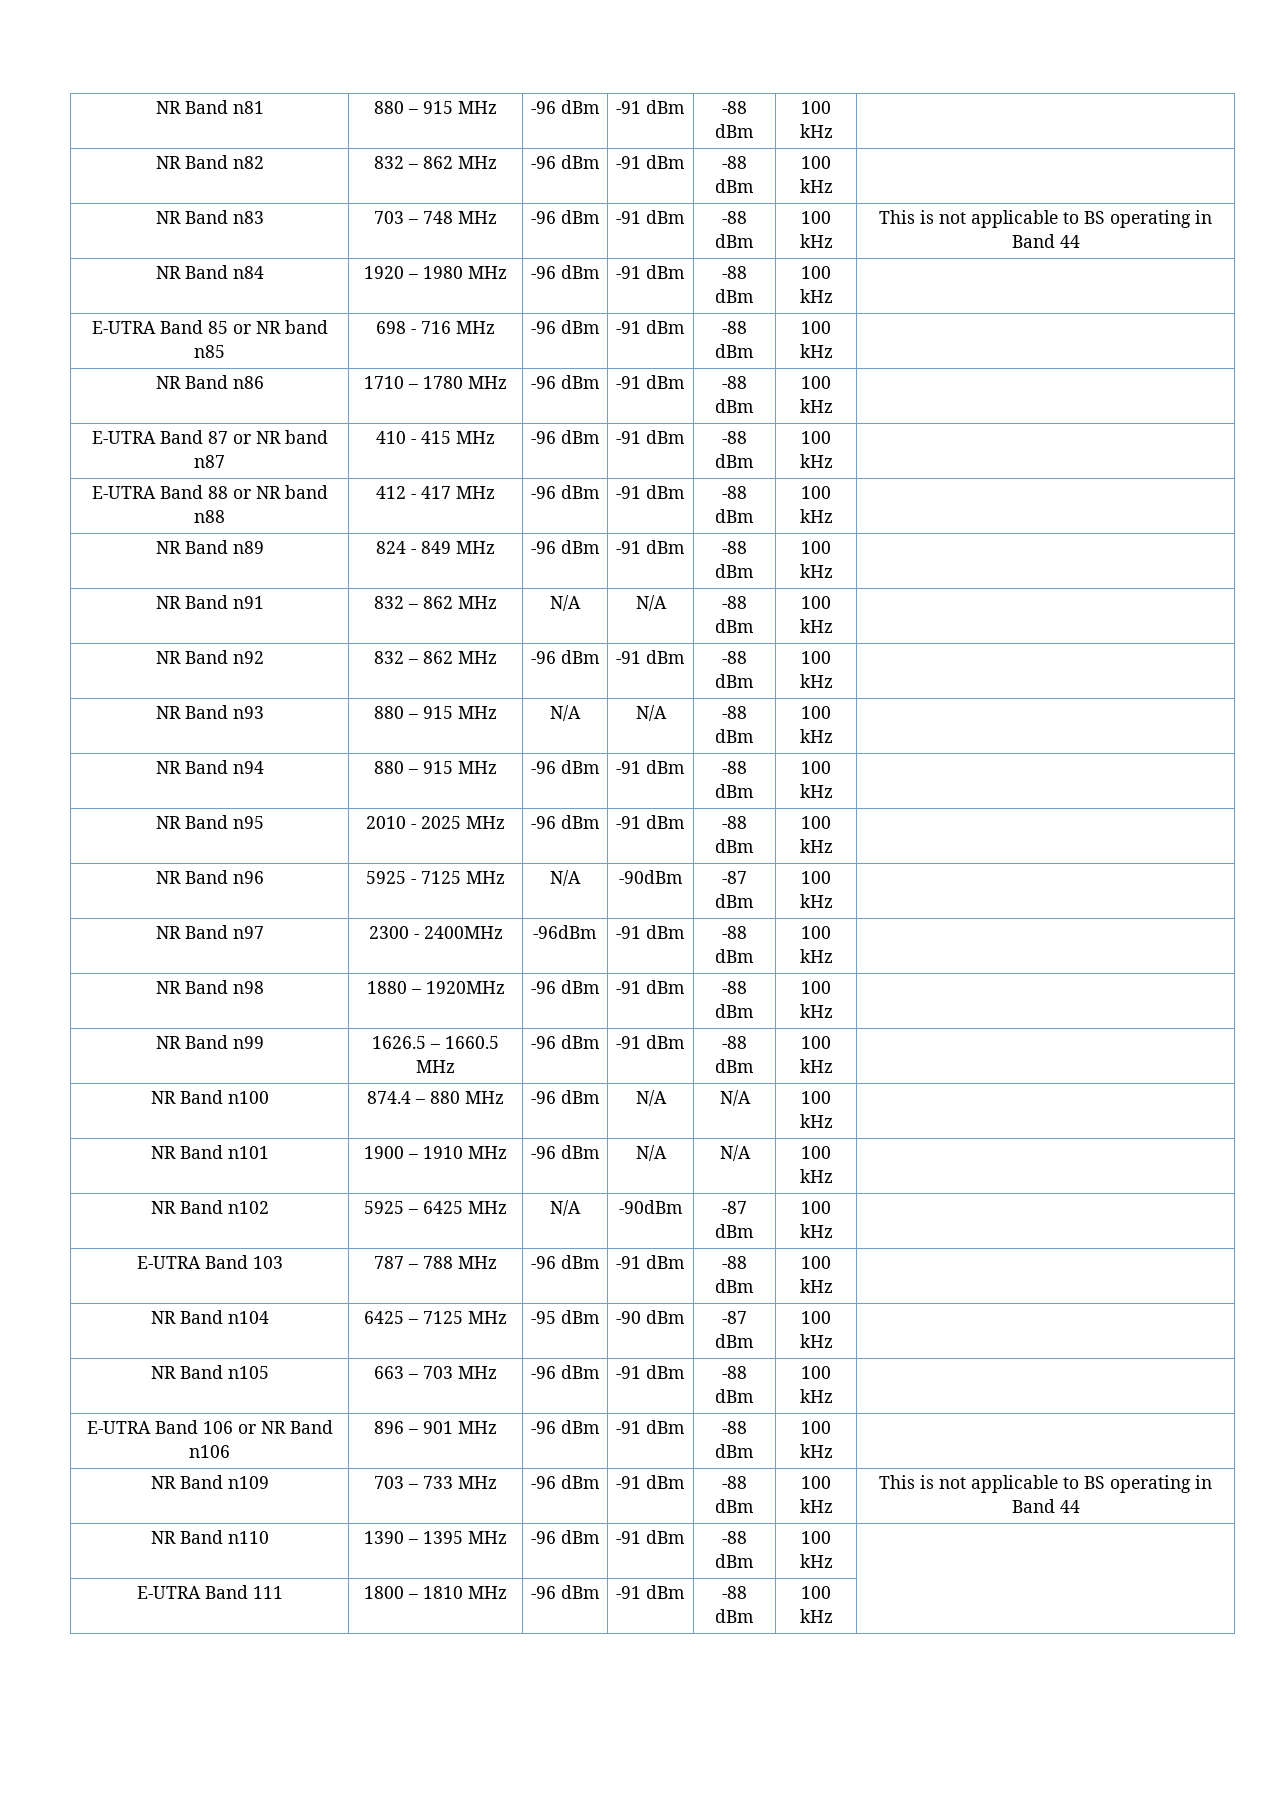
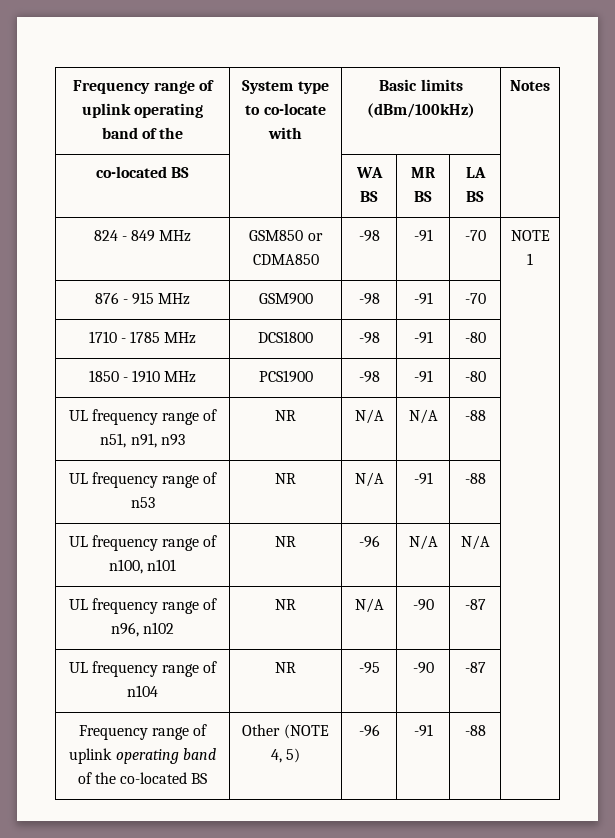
[155,100,264,114] [374,101,497,114] [530,100,600,114] [616,100,685,114] [722,101,747,114] [715,124,754,138] [801,101,831,114] [799,124,833,138] [155,155,264,169] [374,156,497,169] [530,155,600,169] [616,155,685,169] [722,156,747,169] [715,179,754,193] [801,156,831,169] [799,179,833,193] [155,210,264,224] [374,211,497,224] [530,210,600,224] [616,210,685,224] [722,211,747,224] [715,234,754,248] [801,211,831,224] [799,234,833,248] [879,210,1213,228] [1011,234,1080,248] [155,265,264,279] [364,266,507,279] [530,265,600,279] [616,265,685,279] [722,266,747,279] [715,289,754,303] [801,266,831,279] [799,289,833,303] [91,320,328,334] [194,345,225,358] [376,321,495,334] [530,320,600,334] [616,320,685,334] [722,321,747,334] [715,344,754,358] [801,321,831,334] [799,344,833,358] [155,375,264,389] [364,376,507,389] [530,375,600,389] [616,375,685,389] [722,376,747,389] [715,399,754,413] [801,376,831,389] [799,399,833,413] [91,430,328,444] [194,455,225,468] [376,431,495,444] [530,430,600,444] [616,430,685,444] [722,431,747,444] [715,454,754,468] [801,431,831,444] [799,454,833,468] [91,485,328,499] [194,510,225,523] [376,486,495,499] [530,485,600,499] [616,485,685,499] [722,486,747,499] [715,509,754,523] [801,486,831,499] [799,509,833,523] [155,540,264,554] [376,541,495,554] [530,540,600,554] [616,540,685,554] [722,541,747,554] [715,564,754,578] [801,541,831,554] [799,564,833,578] [155,595,264,609] [374,596,497,609] [550,595,581,611] [635,595,667,611] [722,596,747,609] [715,619,754,633] [801,596,831,609] [799,619,833,633] [155,650,264,664] [374,651,497,664] [530,650,600,664] [616,650,685,664] [722,651,747,664] [715,674,754,688] [801,651,831,664] [799,674,833,688] [155,705,264,719] [374,706,497,719] [550,705,581,721] [635,705,667,721] [722,706,747,719] [715,729,754,743] [801,706,831,719] [799,729,833,743] [155,760,264,774] [374,761,497,774] [530,760,600,774] [616,760,685,774] [722,761,747,774] [715,784,754,798] [801,761,831,774] [799,784,833,798] [155,815,264,829] [366,816,505,829] [530,815,600,829] [616,815,685,829] [722,816,747,829] [715,839,754,853] [801,816,831,829] [799,839,833,853] [155,870,264,884] [366,871,505,884] [550,870,581,886] [618,870,683,884] [722,871,747,884] [715,894,754,908] [801,871,831,884] [799,894,833,908] [155,925,264,939] [368,926,503,939] [533,925,597,939] [616,925,685,939] [722,926,747,939] [715,949,754,963] [801,926,831,939] [799,949,833,963] [155,980,264,994] [366,981,505,994] [530,980,600,994] [616,980,685,994] [722,981,747,994] [715,1004,754,1018] [801,981,831,994] [799,1004,833,1018] [155,1035,264,1049] [372,1036,499,1049] [416,1060,455,1073] [530,1035,600,1049] [616,1035,685,1049] [722,1036,747,1049] [715,1059,754,1073] [801,1036,831,1049] [799,1059,833,1073] [150,1090,269,1104] [367,1091,504,1104] [530,1090,600,1104] [635,1090,667,1106] [719,1090,751,1106] [801,1091,831,1104] [799,1114,833,1128] [150,1145,269,1159] [364,1146,507,1159] [530,1145,600,1159] [635,1145,667,1161] [719,1145,751,1161] [801,1146,831,1159] [799,1169,833,1183] [150,1200,269,1214] [364,1201,507,1214] [550,1200,581,1216] [618,1200,683,1214] [722,1201,747,1214] [715,1224,754,1238] [801,1201,831,1214] [799,1224,833,1238] [136,1255,283,1269] [374,1256,497,1269] [530,1255,600,1269] [616,1255,685,1269] [722,1256,747,1269] [715,1279,754,1293] [801,1256,831,1269] [799,1279,833,1293] [150,1310,269,1324] [364,1311,507,1324] [530,1310,600,1324] [616,1310,685,1324] [722,1311,747,1324] [715,1334,754,1348] [801,1311,831,1324] [799,1334,833,1348] [150,1365,269,1379] [374,1366,497,1379] [530,1365,600,1379] [616,1365,685,1379] [722,1366,747,1379] [715,1389,754,1403] [801,1366,831,1379] [799,1389,833,1403] [86,1420,333,1434] [189,1445,230,1458] [374,1421,497,1434] [530,1420,600,1434] [616,1420,685,1434] [722,1421,747,1434] [715,1444,754,1458] [801,1421,831,1434] [799,1444,833,1458] [150,1475,269,1489] [374,1476,497,1489] [530,1475,600,1489] [616,1475,685,1489] [722,1476,747,1489] [715,1499,754,1513] [801,1476,831,1489] [799,1499,833,1513] [879,1475,1213,1493] [1011,1499,1080,1513] [150,1530,269,1544] [364,1531,507,1544] [530,1530,600,1544] [616,1530,685,1544] [722,1531,747,1544] [715,1554,754,1568] [801,1531,831,1544] [799,1554,833,1568] [136,1585,283,1599] [364,1586,507,1599] [530,1585,600,1599] [616,1585,685,1599] [722,1586,747,1599] [715,1609,754,1623] [801,1586,831,1599] [799,1609,833,1623] NR Band n81 | 880 – 915 MHz | -96 dBm | -91 dBm | -88 dBm | 100 kHz | // NR Band n82 | 832 – 862 MHz | -96 dBm | -91 dBm | -88 dBm | 100 kHz | // NR Band n83 | 703 – 748 MHz | -96 dBm | -91 dBm | -88 dBm | 100 kHz | This is not applicable to BS operating in Band 44 // NR Band n84 | 1920 – 1980 MHz | -96 dBm | -91 dBm | -88 dBm | 100 kHz | // E-UTRA Band 85 or NR band n85 | 698 - 716 MHz | -96 dBm | -91 dBm | -88 dBm | 100 kHz | // NR Band n86 | 1710 – 1780 MHz | -96 dBm | -91 dBm | -88 dBm | 100 kHz | // E-UTRA Band 87 or NR band n87 | 410 - 415 MHz | -96 dBm | -91 dBm | -88 dBm | 100 kHz | // E-UTRA Band 88 or NR band n88 | 412 - 417 MHz | -96 dBm | -91 dBm | -88 dBm | 100 kHz | // NR Band n89 | 824 - 849 MHz | -96 dBm | -91 dBm | -88 dBm | 100 kHz | // NR Band n91 | 832 – 862 MHz | N/A | N/A | -88 dBm | 100 kHz | // NR Band n92 | 832 – 862 MHz | -96 dBm | -91 dBm | -88 dBm | 100 kHz | // NR Band n93 | 880 – 915 MHz | N/A | N/A | -88 dBm | 100 kHz | // NR Band n94 | 880 – 915 MHz | -96 dBm | -91 dBm | -88 dBm | 100 kHz | // NR Band n95 | 2010 - 2025 MHz | -96 dBm | -91 dBm | -88 dBm | 100 kHz | // NR Band n96 | 5925 - 7125 MHz | N/A | -90dBm | -87 dBm | 100 kHz | // NR Band n97 | 2300 - 2400MHz | -96dBm | -91 dBm | -88 dBm | 100 kHz | // NR Band n98 | 1880 – 1920MHz | -96 dBm | -91 dBm | -88 dBm | 100 kHz | // NR Band n99 | 1626.5 – 1660.5 MHz | -96 dBm | -91 dBm | -88 dBm | 100 kHz | // NR Band n100 | 874.4 – 880 MHz | -96 dBm | N/A | N/A | 100 kHz | // NR Band n101 | 1900 – 1910 MHz | -96 dBm | N/A | N/A | 100 kHz | // NR Band n102 | 5925 – 6425 MHz | N/A | -90dBm | -87 dBm | 100 kHz | // E-UTRA Band 103 | 787 – 788 MHz | -96 dBm | -91 dBm | -88 dBm | 100 kHz | // NR Band n104 | 6425 – 7125 MHz | -95 dBm | -90 dBm | -87 dBm | 100 kHz | // NR Band n105 | 663 – 703 MHz | -96 dBm | -91 dBm | -88 dBm | 100 kHz | // E-UTRA Band 106 or NR Band n106 | 896 – 901 MHz | -96 dBm | -91 dBm | -88 dBm | 100 kHz | // NR Band n109 | 703 – 733 MHz | -96 dBm | -91 dBm | -88 dBm | 100 kHz | This is not applicable to BS operating in Band 44 // NR Band n110 | 1390 – 1395 MHz | -96 dBm | -91 dBm | -88 dBm | 100 kHz | // E-UTRA Band 111 | 1800 – 1810 MHz | -96 dBm | -91 dBm | -88 dBm | 100 kHz -> [73,80,214,94] [81,103,204,118] [101,127,184,139] [242,80,329,94] [245,103,326,115] [268,127,302,139] [379,79,463,91] [367,103,475,118] [510,80,550,91] [95,166,190,178] [355,167,383,178] [360,191,378,202] [411,167,436,178] [414,191,432,202] [465,167,486,178] [466,191,484,202] [93,230,192,242] [249,230,323,241] [252,254,319,265] [358,230,380,242] [413,229,433,242] [464,230,486,241] [510,230,550,241] [527,253,533,265] [94,292,191,305] [258,293,313,305] [358,293,380,305] [413,292,433,305] [464,293,486,304] [88,331,197,344] [258,331,313,343] [358,332,380,344] [413,331,433,344] [464,332,486,343] [88,370,197,383] [258,370,313,383] [358,371,380,383] [413,370,433,383] [464,371,486,382] [68,409,218,425] [100,433,185,448] [275,410,296,421] [354,409,384,424] [408,409,438,424] [464,410,486,421] [68,472,218,488] [130,497,155,508] [275,473,296,484] [354,472,384,487] [413,472,433,485] [464,473,486,484] [68,535,218,551] [108,559,177,574] [275,536,296,547] [358,535,380,548] [408,535,438,550] [460,535,490,550] [68,598,218,614] [110,622,175,637] [275,599,296,610] [354,598,384,613] [412,599,434,611] [464,599,486,610] [68,661,218,677] [127,685,158,697] [275,662,296,673] [358,662,380,674] [412,662,434,674] [464,662,486,673] [78,724,208,740] [69,748,216,764] [77,772,208,784] [242,724,329,739] [270,748,301,763] [358,724,380,737] [413,724,433,737] [464,725,486,736] Frequency range of uplink operating band of the | System type to co-locate with | Basic limits (dBm/100kHz) | Notes // co-located BS | | WA BS | MR BS | LA BS | // 824 - 849 MHz | GSM850 or CDMA850 | -98 | -91 | -70 | NOTE 1 // 876 - 915 MHz | GSM900 | -98 | -91 | -70 | // 1710 - 1785 MHz | DCS1800 | -98 | -91 | -80 | // 1850 - 1910 MHz | PCS1900 | -98 | -91 | -80 | // UL frequency range of n51, n91, n93 | NR | N/A | N/A | -88 | // UL frequency range of n53 | NR | N/A | -91 | -88 | // UL frequency range of n100, n101 | NR | -96 | N/A | N/A | // UL frequency range of n96, n102 | NR | N/A | -90 | -87 | // UL frequency range of n104 | NR | -95 | -90 | -87 | // Frequency range of uplink operating band of the co-located BS | Other (NOTE 4, 5) | -96 | -91 | -88

